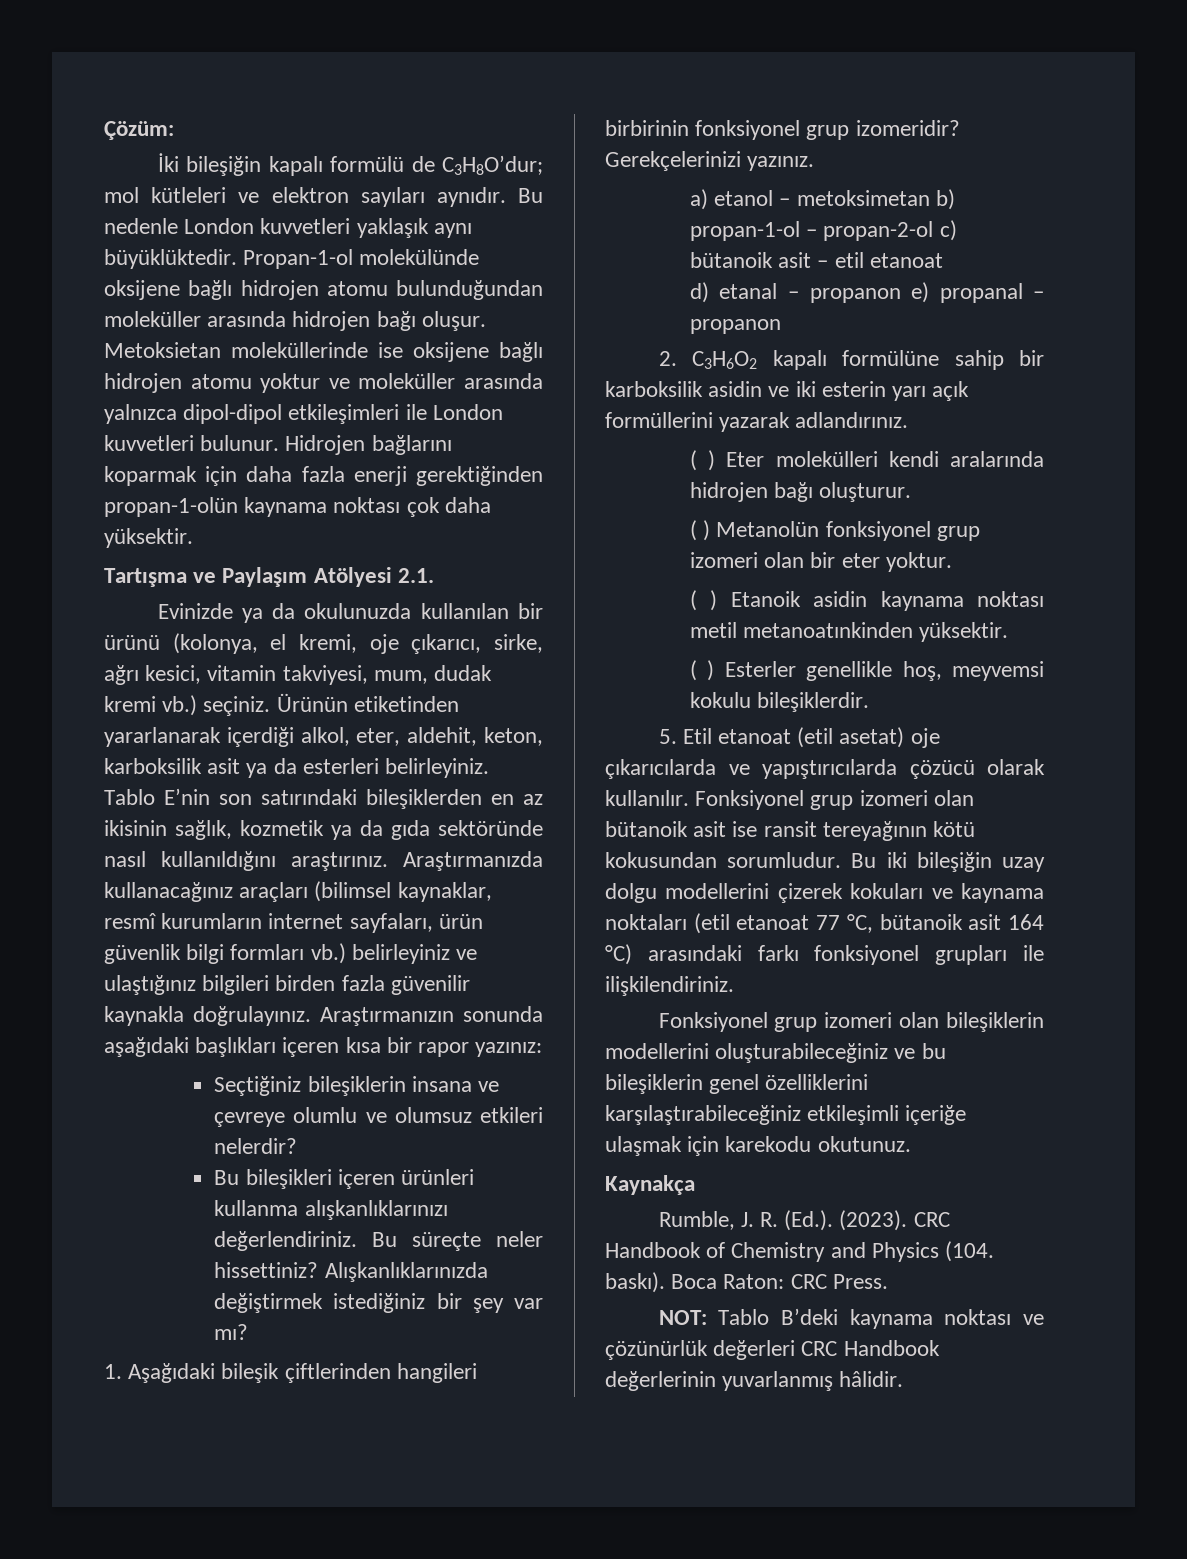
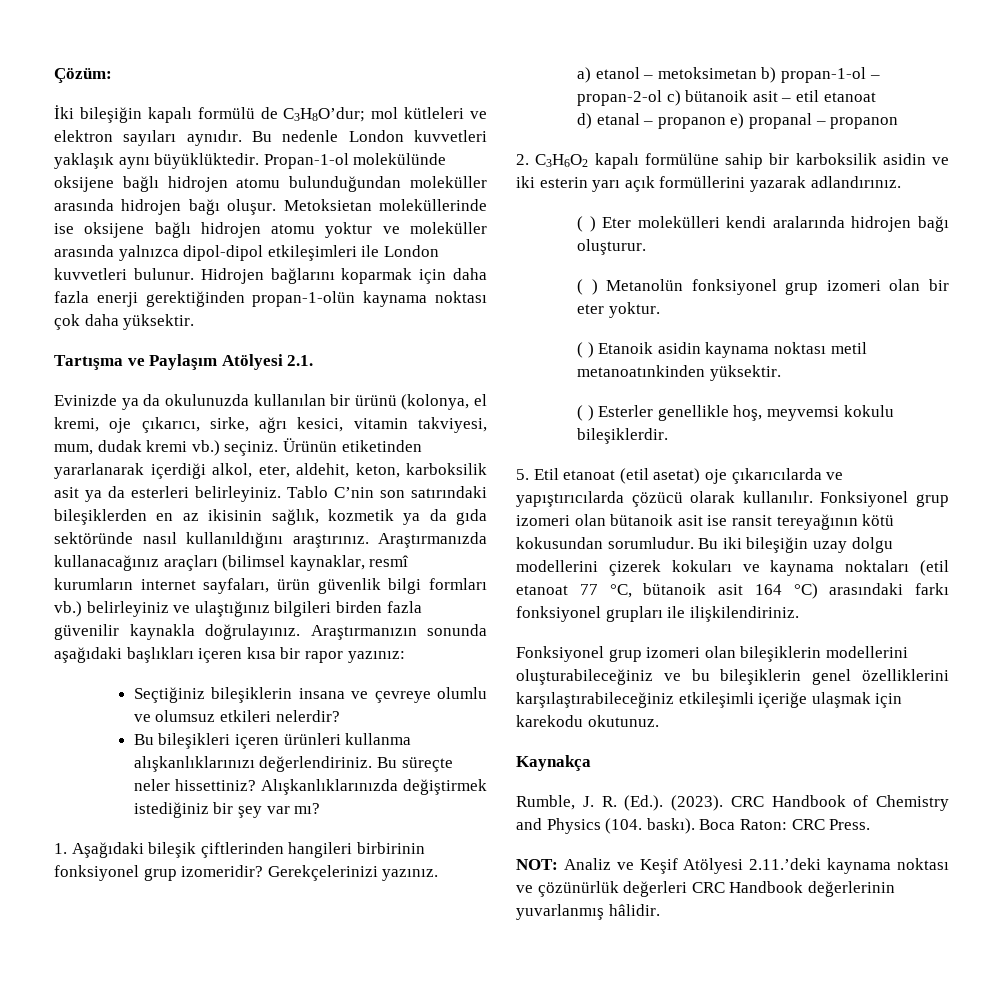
[164,788,210,805] E’nin -> [334,487,374,498] C’nin
[718,1308,838,1325] Tablo B’deki -> [563,858,822,874] Analiz ve Keşif Atölyesi 2.11.’deki

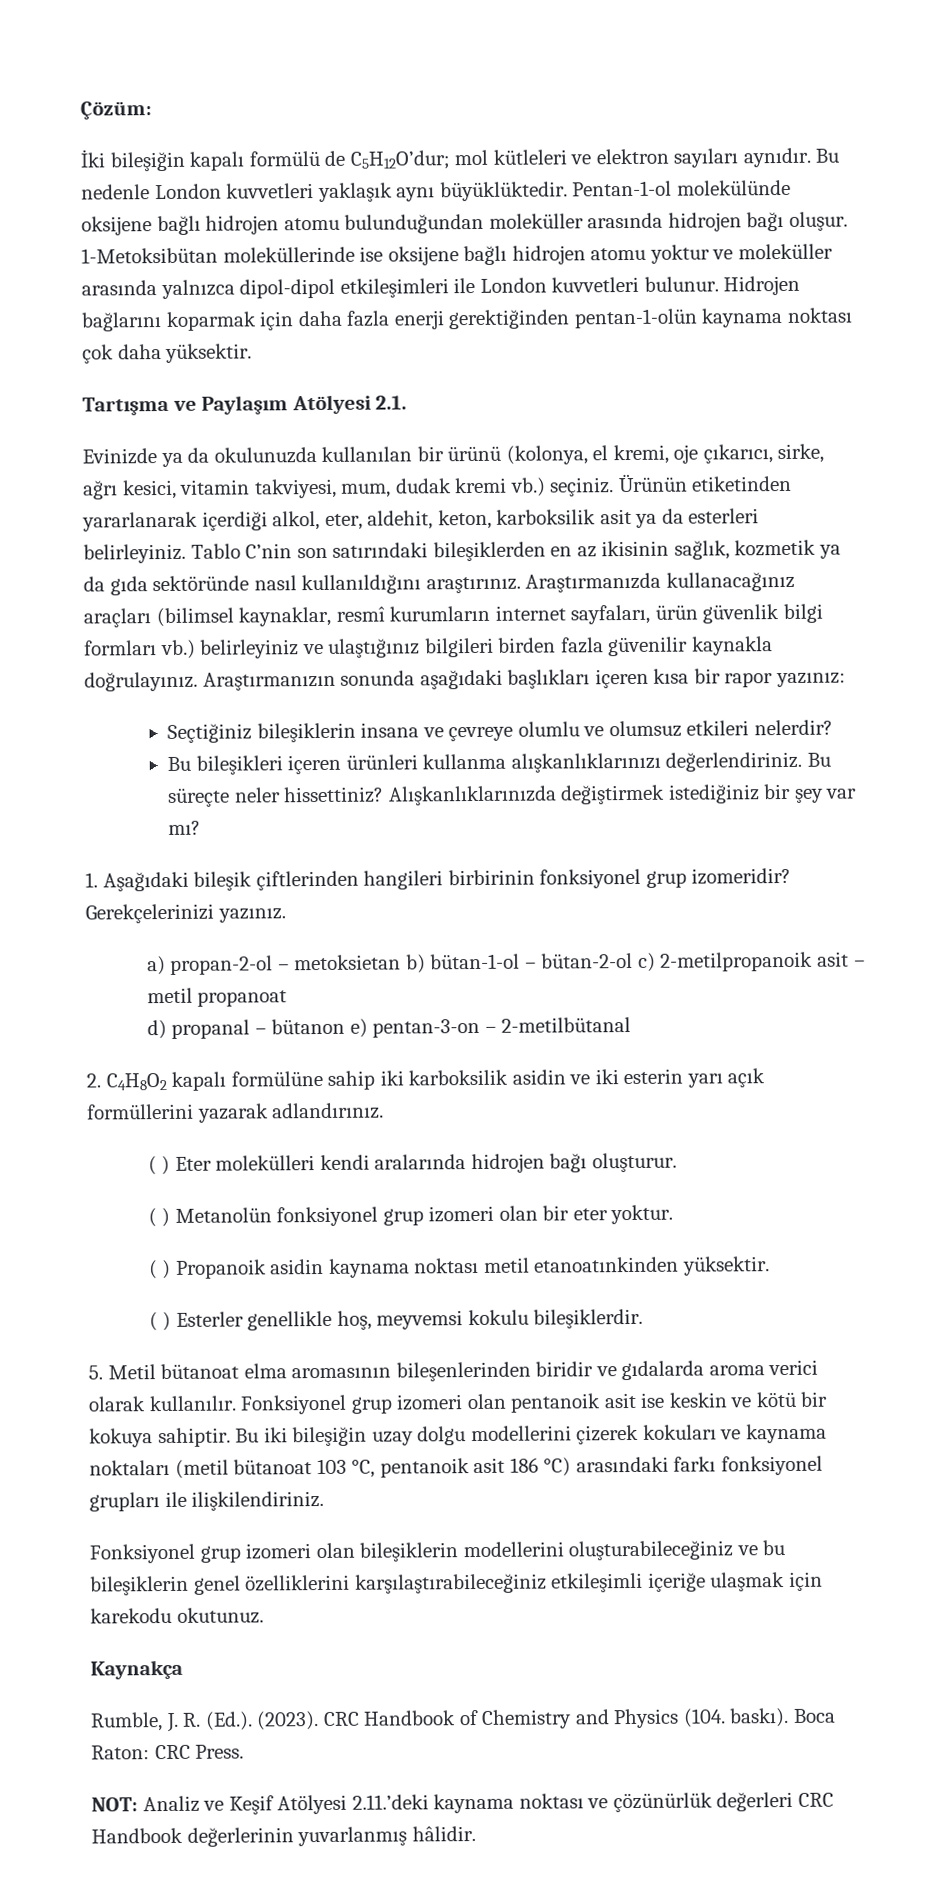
[283,107,366,122] C3H8O’dur; -> [349,150,450,170] C5H12O’dur;
[263,153,349,169] Propan-1-ol -> [572,180,673,197] Pentan-1-ol
[283,199,372,211] Metoksietan -> [81,247,218,264] 1-Metoksibütan
[252,291,356,307] propan-1-olün -> [573,308,698,329] pentan-1-olün
[595,67,880,83] [577,90,876,106] [577,113,899,129] etanol – metoksimetan b) propan-1-ol – propan-2-ol c) bütanoik asit – etil etanoat // d) etanal – propanon e) propanal – propanon -> [170,951,866,975] [146,987,288,1007] [146,1016,632,1040] propan-2-ol – metoksietan b) bütan-1-ol – bütan-2-ol c) 2-metilpropanoik asit – metil propanoat // d) propanal – bütanon e) pentan-3-on – 2-metilbütanal
[535,154,589,167] C3H6O2 -> [105,1072,167,1091] C4H8O2
[769,153,790,165] bir -> [379,1070,404,1086] iki
[598,342,654,354] Etanoik -> [175,1259,267,1279] Propanoik
[577,365,706,377] metanoatınkinden -> [534,1256,680,1273] etanoatınkinden
[533,468,844,484] [516,491,683,507] Etil etanoat (etil asetat) oje çıkarıcılarda ve yapıştırıcılarda çözücü -> [107,1359,819,1382] Metil bütanoat elma aromasının bileşenlerinden biridir ve gıdalarda aroma verici
[610,514,674,526] bütanoik -> [510,1393,602,1413] pentanoik
[731,514,895,530] [516,537,694,549] ransit tereyağının kötü kokusundan sorumludur. -> [668,1391,828,1408] [89,1427,231,1448] keskin ve kötü bir kokuya sahiptir.
[919,560,949,576] [516,583,782,598] (etil etanoat 77 °C, bütanoik asit 164 -> [174,1457,539,1479] (metil bütanoat 103 °C, pentanoik asit 186

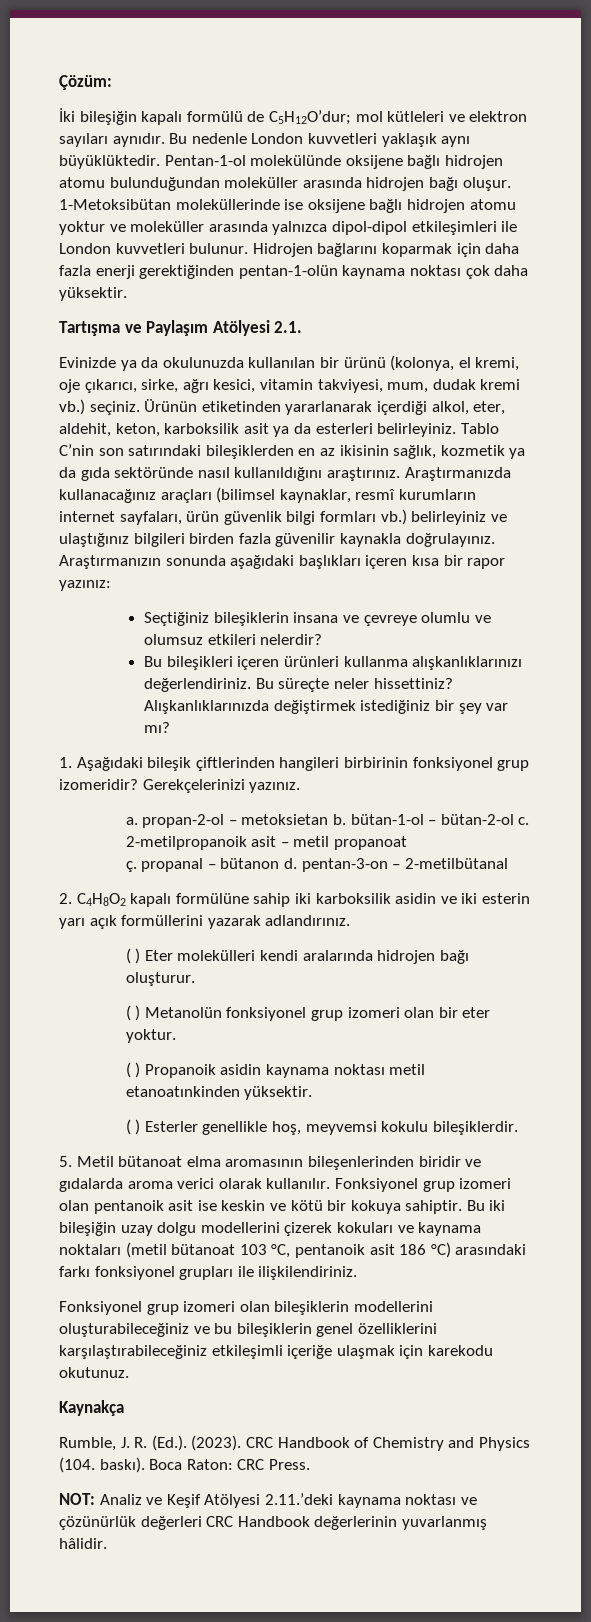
[146,956,166,976] a) -> [125,817,138,825] a.
[405,954,426,974] b) -> [332,814,346,825] b.
[637,952,656,972] c) -> [518,817,530,825] c.
[146,1020,167,1040] d) -> [125,861,137,872] ç.
[349,1018,368,1038] e) -> [283,858,297,869] d.

